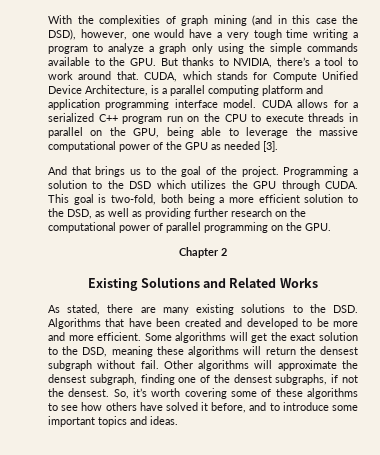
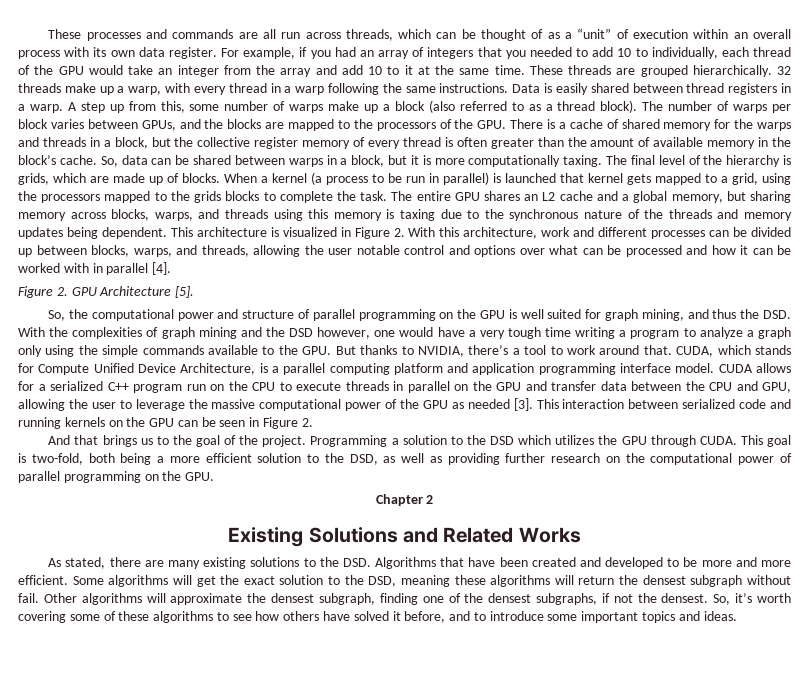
(48, 19) none -> [48,28,791,41] [18,47,791,59] [18,65,791,77] [18,83,792,95] [18,100,791,113] [18,119,791,131] [18,137,792,149] [18,155,792,167] [18,172,791,185] [18,191,792,203] [18,209,793,221] [18,227,791,239] [18,245,791,257] [18,262,172,275] [18,286,195,298] [48,309,792,321] These processes and commands are all run across threads, which can be thought of as a “unit” of execution within an overall process with its own data register. For example, if you had an array of integers that you needed to add 10 to individually, each thread of the GPU would take an integer from the array and add 10 to it at the same time. These threads are grouped hierarchically. 32 threads make up a warp, with every thread in a warp following the same instructions. Data is easily shared between thread registers in a warp. A step up from this, some number of warps make up a block (also referred to as a thread block). The number of warps per block varies between GPUs, and the blocks are mapped to the processors of the GPU. There is a cache of shared memory for the warps and threads in a block, but the collective register memory of every thread is often greater than the amount of available memory in the block’s cache. So, data can be shared between warps in a block, but it is more computationally taxing. The final level of the hierarchy is grids, which are made up of blocks. When a kernel (a process to be run in parallel) is launched that kernel gets mapped to a grid, using the processors mapped to the grids blocks to complete the task. The entire GPU shares an L2 cache and a global memory, but sharing memory across blocks, warps, and threads using this memory is taxing due to the synchronous nature of the threads and memory updates being dependent. This architecture is visualized in Figure 2. With this architecture, work and different processes can be divided up between blocks, warps, and threads, allowing the user notable control and options over what can be processed and how it can be worked with in parallel [4]. // Figure 2. GPU Architecture [5]. // So, the computational power and structure of parallel programming on the GPU is well suited for graph mining, and thus the DSD.
[252,15,358,26] [48,29,76,40] (and in this case the DSD), -> [240,327,314,337] and the DSD
[133,127,222,138] GPU, being able -> [496,381,791,393] [18,399,116,411] GPU and transfer data between the CPU and GPU, allowing the user
(278, 146) none -> [536,399,791,409] [18,417,313,429] This interaction between serialized code and running kernels on the GPU can be seen in Figure 2.

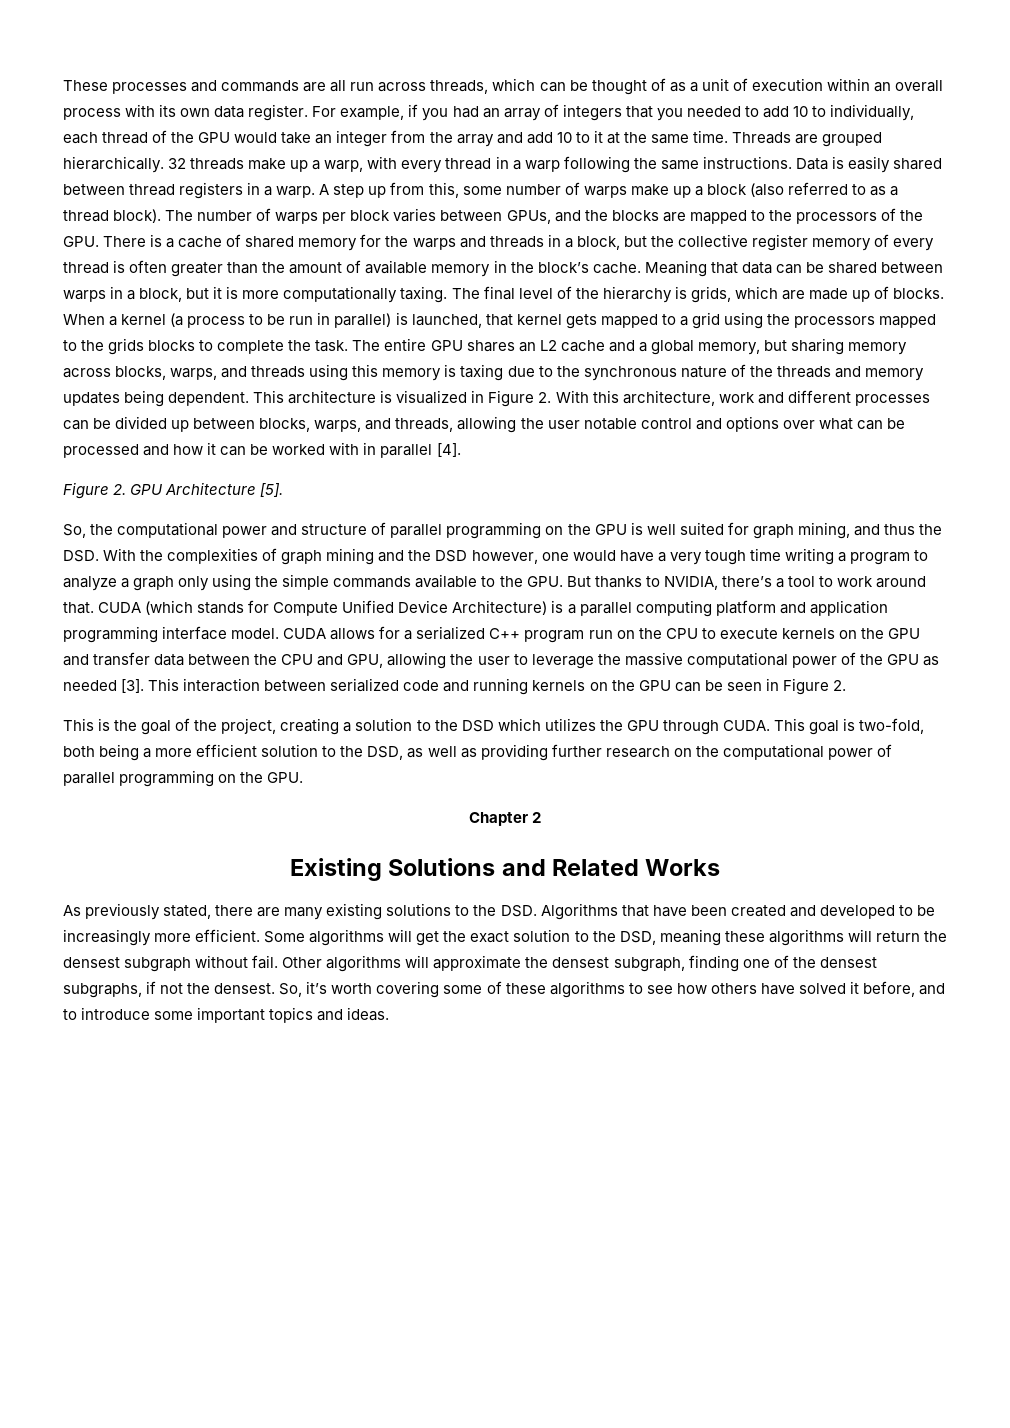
[577,28,612,39] “unit” -> [701,78,729,91] unit
[529,65,611,75] These threads -> [732,132,792,144] Threads
[100,156,118,167] So, -> [644,260,738,277] Meaning that
[505,173,556,183] launched -> [411,314,482,328] launched,
[732,173,758,185] grid, -> [691,312,720,329] grid
[676,345,751,357] CUDA, which -> [98,600,194,615] CUDA (which
[180,363,256,375] Architecture, -> [452,600,548,615] Architecture)
[345,381,450,393] threads in parallel -> [781,628,835,639] kernels
[48,435,169,447] And that brings us to -> [63,718,111,731] This is
[262,435,388,447] project. Programming -> [221,718,340,735] project, creating
(62, 562) none -> [85,903,161,920] previously
[701,557,757,567] more and -> [63,929,151,946] increasingly

